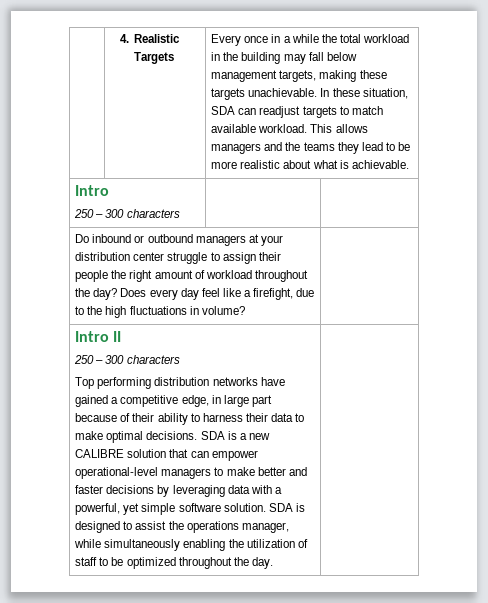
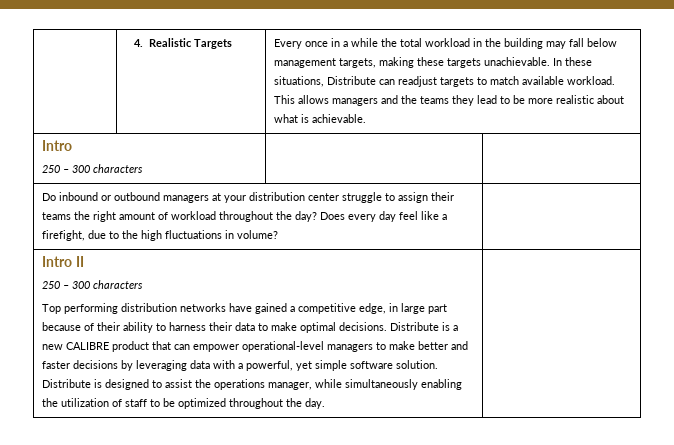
[362,88,408,99] [211,106,236,115] situation, SDA -> [273,76,376,87] situations, Distribute
[75,270,109,282] people -> [41,212,71,220] teams
[200,431,225,440] SDA -> [389,322,439,331] Distribute
[127,449,167,458] solution -> [111,341,149,352] product
[268,503,293,512] SDA -> [41,379,91,388] Distribute

